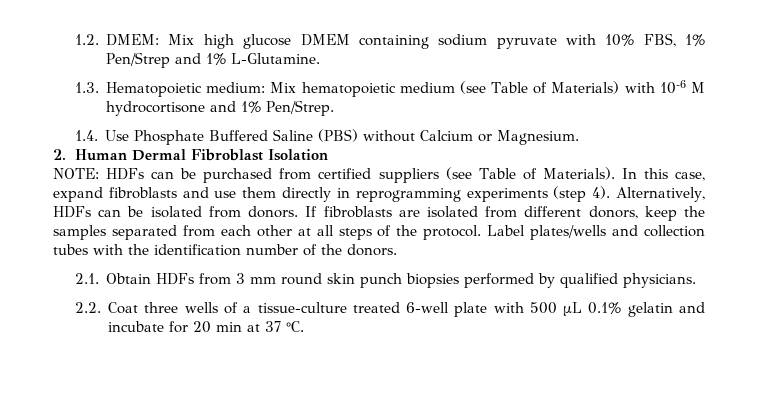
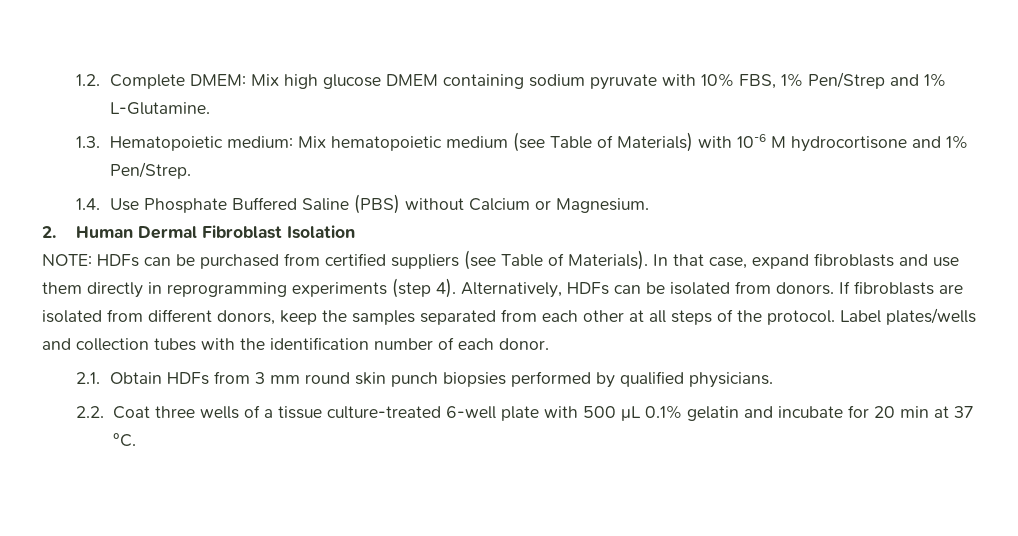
(99, 39) none -> [109,74,185,89] Complete
[643,168,668,179] this -> [673,254,704,266] that
[321,244,397,256] the donors. -> [458,338,549,350] each donor.
[257,302,400,313] tissue-culture treated -> [277,406,441,419] tissue culture-treated

